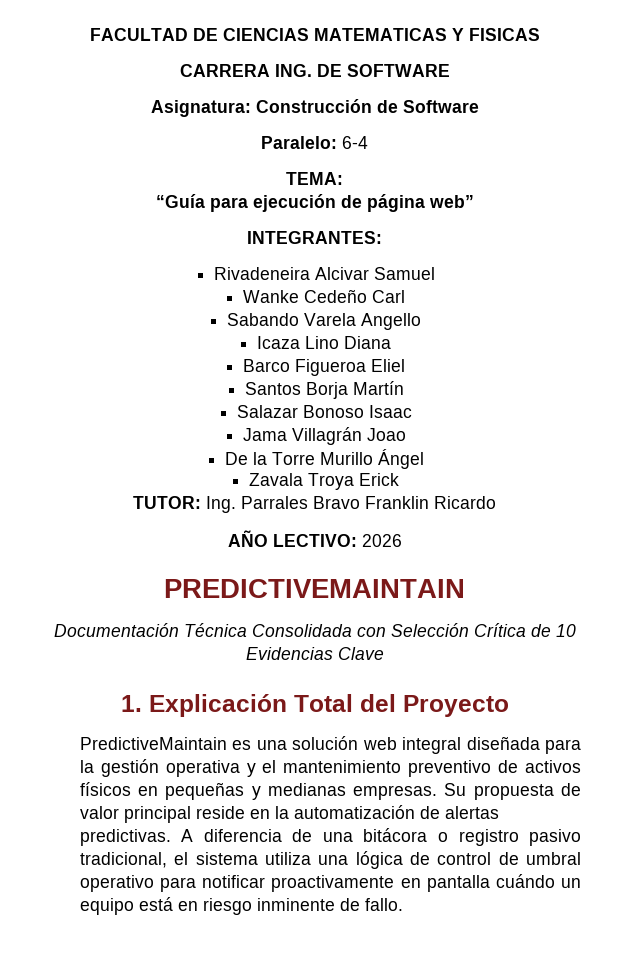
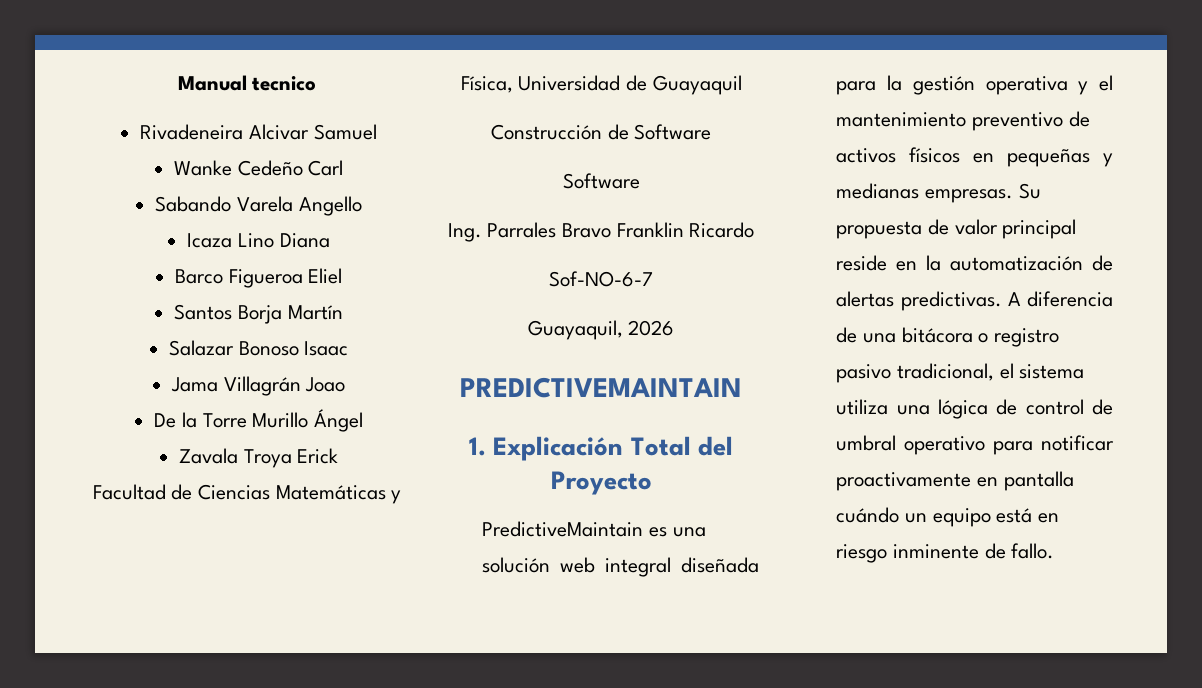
[89,28,540,41] [179,64,450,77] [150,99,479,117] [261,136,368,149] [286,172,343,185] [155,194,474,212] [247,231,382,244] FACULTAD DE CIENCIAS MATEMATICAS Y FISICAS // CARRERA ING. DE SOFTWARE // Asignatura: Construcción de Software // Paralelo: 6-4 // TEMA: // “Guía para ejecución de página web” // INTEGRANTES: -> [177,75,317,91] Manual tecnico
[133,496,201,509] TUTOR: -> [92,484,402,504] [460,75,742,95] [490,124,712,140] [562,173,640,189] Facultad de Ciencias Matemáticas y Física, Universidad de Guayaquil // Construcción de Software // Software //
[227,530,357,547] AÑO LECTIVO: -> [549,271,653,287] [527,320,623,340] Sof-NO-6-7 // Guayaquil,
[53,623,576,637] [245,647,384,660] // Documentación Técnica Consolidada con Selección Crítica de 10 Evidencias Clave -> (742, 387) none

